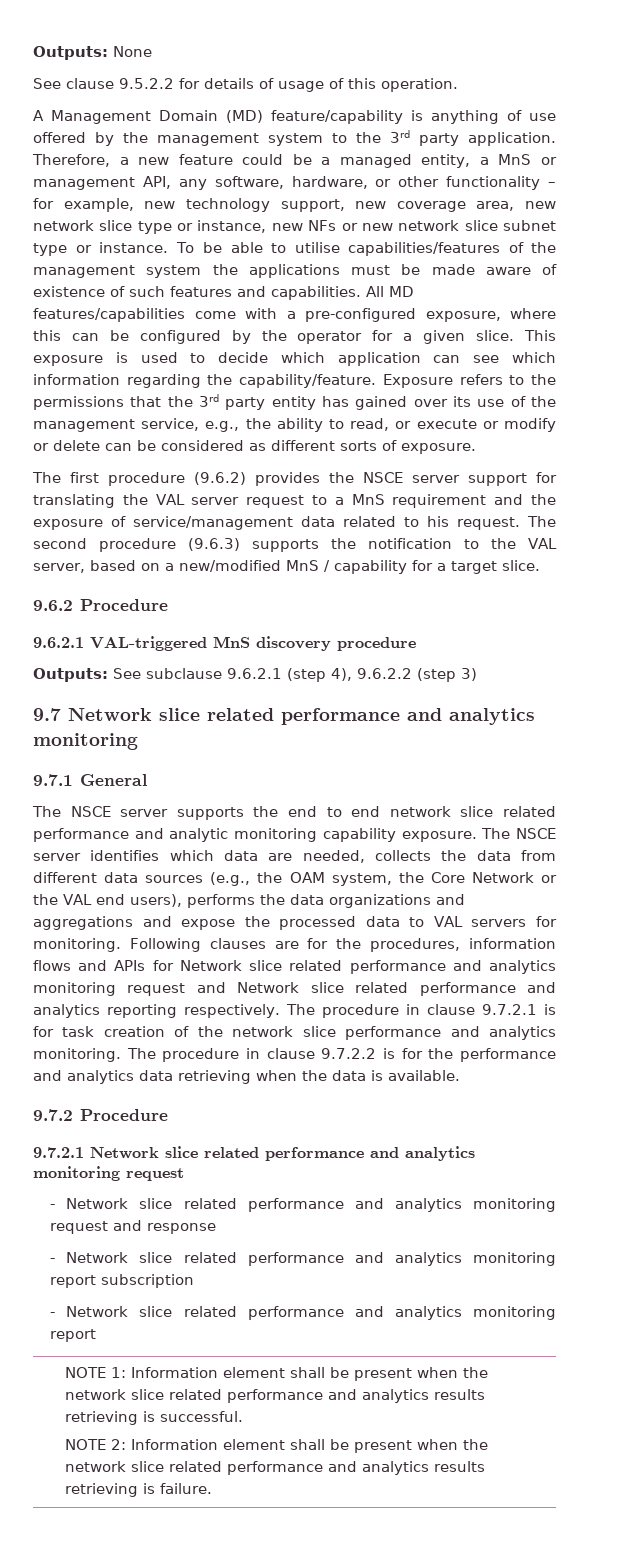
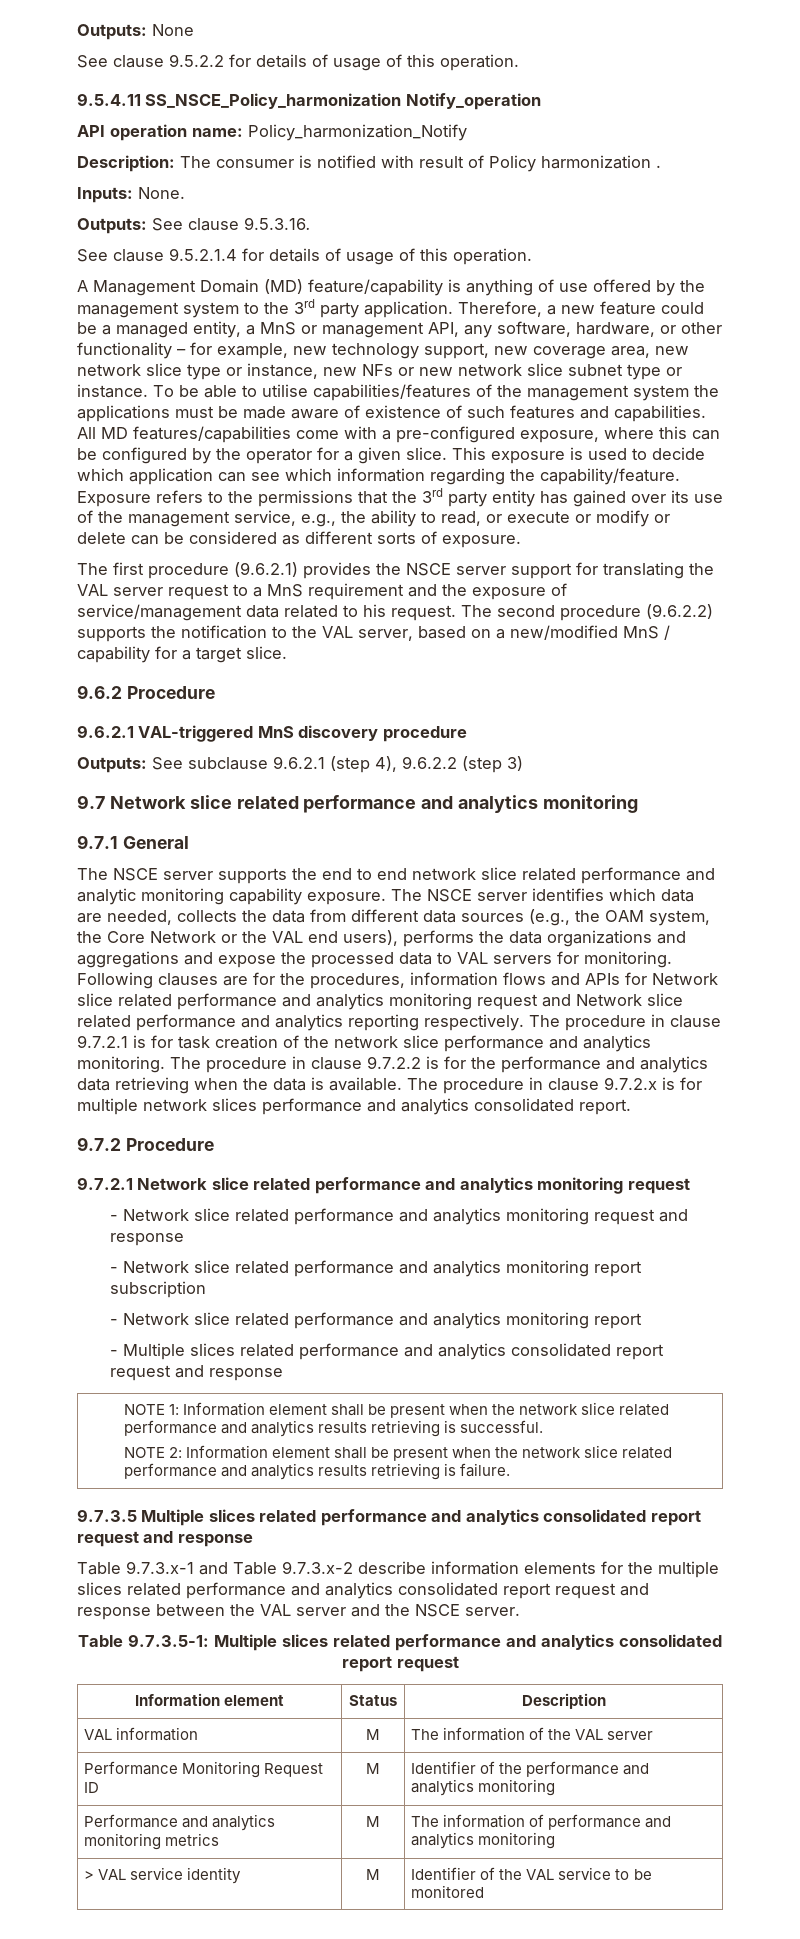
(458, 85) none -> [77,93,541,110] [77,124,467,141] [77,155,661,172] [77,187,185,203] [77,217,311,234] [77,248,532,265] // 9.5.4.11 SS_NSCE_Policy_harmonization Notify_operation // API operation name: Policy_harmonization_Notify // Description: The consumer is notified with result of Policy harmonization . // Inputs: None. // Outputs: See clause 9.5.3.16. // See clause 9.5.2.1.4 for details of usage of this operation.
[194,472,246,485] (9.6.2) -> [234,562,298,577] (9.6.2.1)
[188,538,241,551] (9.6.3) -> [646,604,713,619] (9.6.2.2)
(460, 1075) none -> [407,1077,702,1094] [77,1098,631,1115] The procedure in clause 9.7.2.x is for multiple network slices performance and analytics consolidated report.
(97, 1335) none -> [109,1343,664,1360] [109,1365,283,1381] // - Multiple slices related performance and analytics consolidated report request and response
(212, 1488) none -> [77,1509,701,1526] [77,1531,253,1547] [77,1561,719,1578] [77,1582,649,1599] [77,1604,520,1620] [78,1634,722,1651] [341,1656,459,1672] [134,1693,285,1706] [349,1695,397,1706] [521,1693,606,1709] [84,1727,199,1741] [366,1729,380,1740] [411,1727,654,1741] [84,1761,324,1778] [84,1782,100,1793] [366,1763,380,1774] [411,1761,650,1777] [411,1779,556,1796] [84,1814,276,1831] [84,1833,220,1850] [366,1816,380,1827] [411,1814,672,1830] [411,1832,556,1849] [84,1867,242,1884] [366,1869,380,1880] [411,1867,652,1880] [411,1885,485,1898] // 9.7.3.5 Multiple slices related performance and analytics consolidated report request and response // Table 9.7.3.x-1 and Table 9.7.3.x-2 describe information elements for the multiple slices related performance and analytics consolidated report request and response between the VAL server and the NSCE server. // Table 9.7.3.5-1: Multiple slices related performance and analytics consolidated report request // Information element | Status | Description // VAL information | M | The information of the VAL server // Performance Monitoring Request ID | M | Identifier of the performance and analytics monitoring // Performance and analytics monitoring metrics | M | The information of performance and analytics monitoring // > VAL service identity | M | Identifier of the VAL service to be monitored

